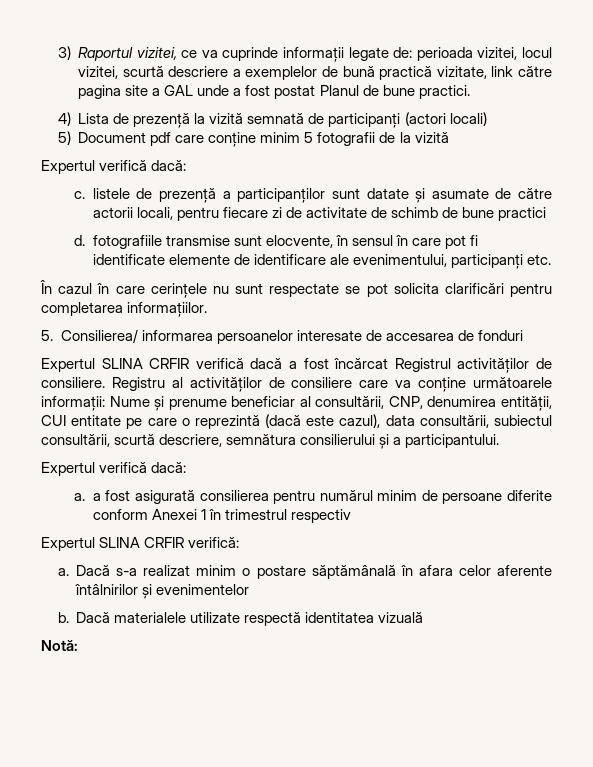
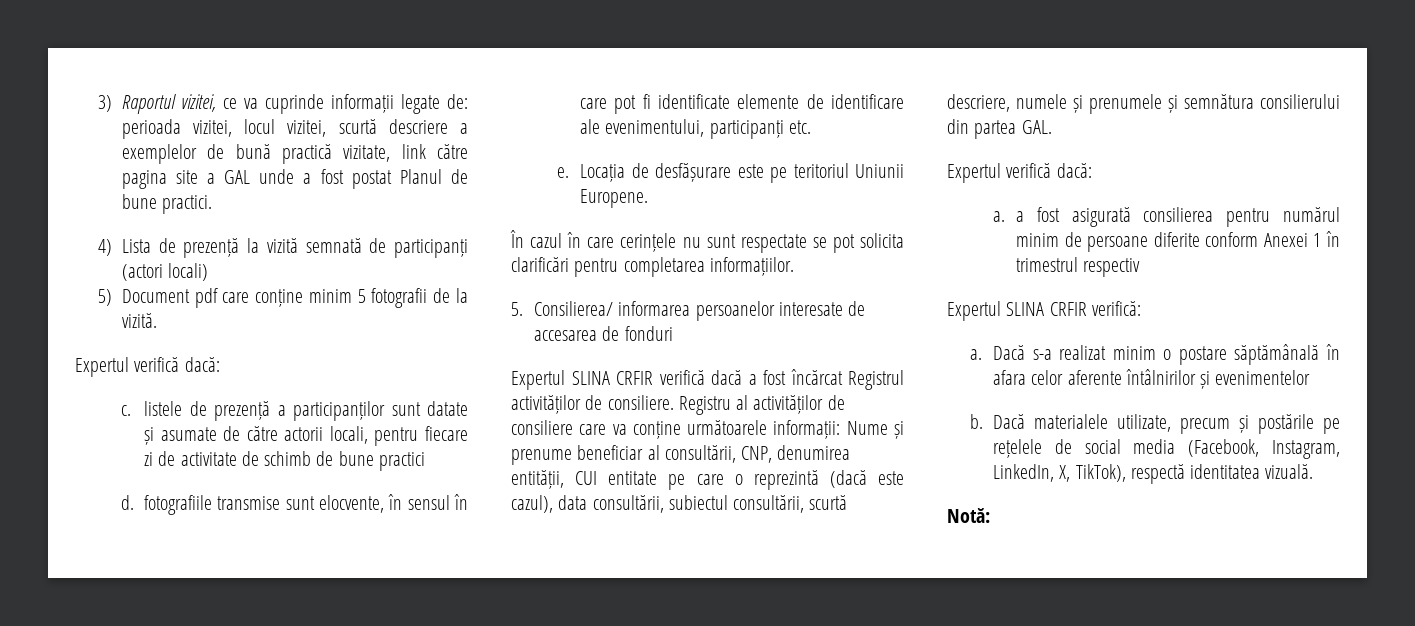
[414,132,449,143] vizită -> [121,313,157,328] vizită.
(552, 259) none -> [557,163,904,183] [580,189,649,208] // e. Locația de desfășurare este pe teritoriul Uniunii Europene.
[226,434,500,449] semnătura consilierului și a participantului. -> [1016,94,1340,114] [947,119,1052,139] numele și prenumele și semnătura consilierului din partea GAL.
[190,612,241,623] utilizate -> [1117,414,1340,434] [993,439,1340,459] [993,464,1126,482] utilizate, precum și postările pe rețelele de social media (Facebook, Instagram, LinkedIn, X, TikTok),
[378,612,424,623] vizuală -> [1265,464,1314,479] vizuală.

